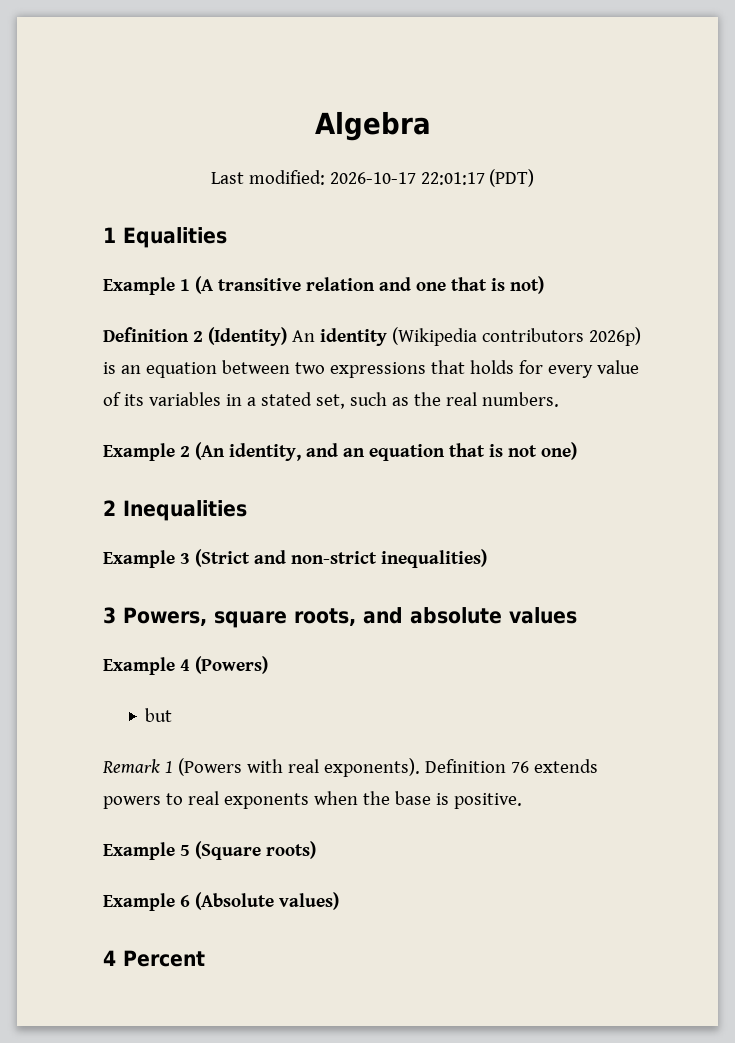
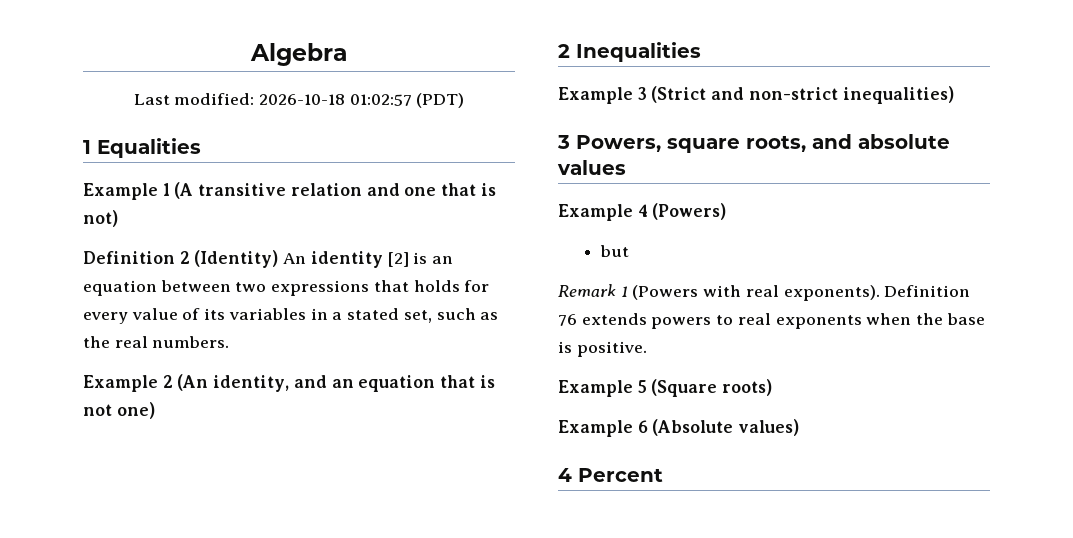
[329,172,485,185] 2026-10-17 22:01:17 -> [259,94,412,106] 2026-10-18 01:02:57
[391,327,641,346] (Wikipedia contributors 2026p) -> [387,252,409,267] [2]

